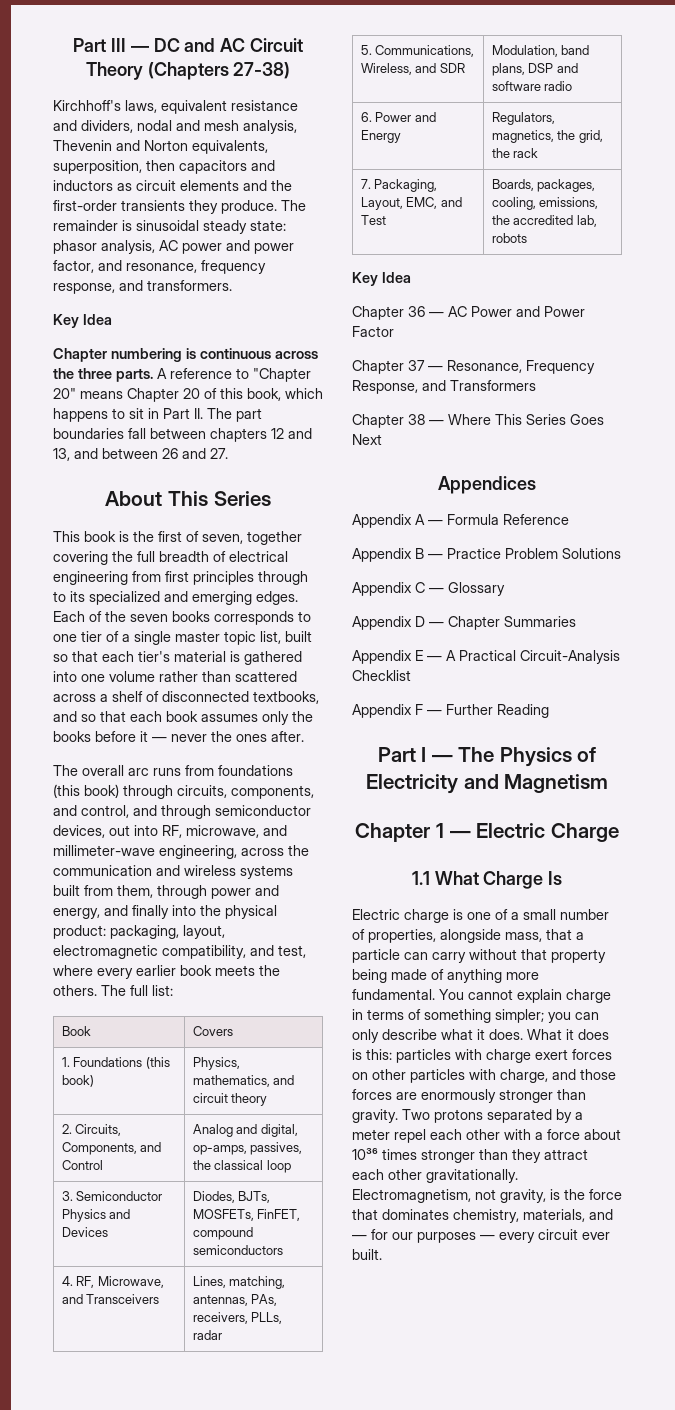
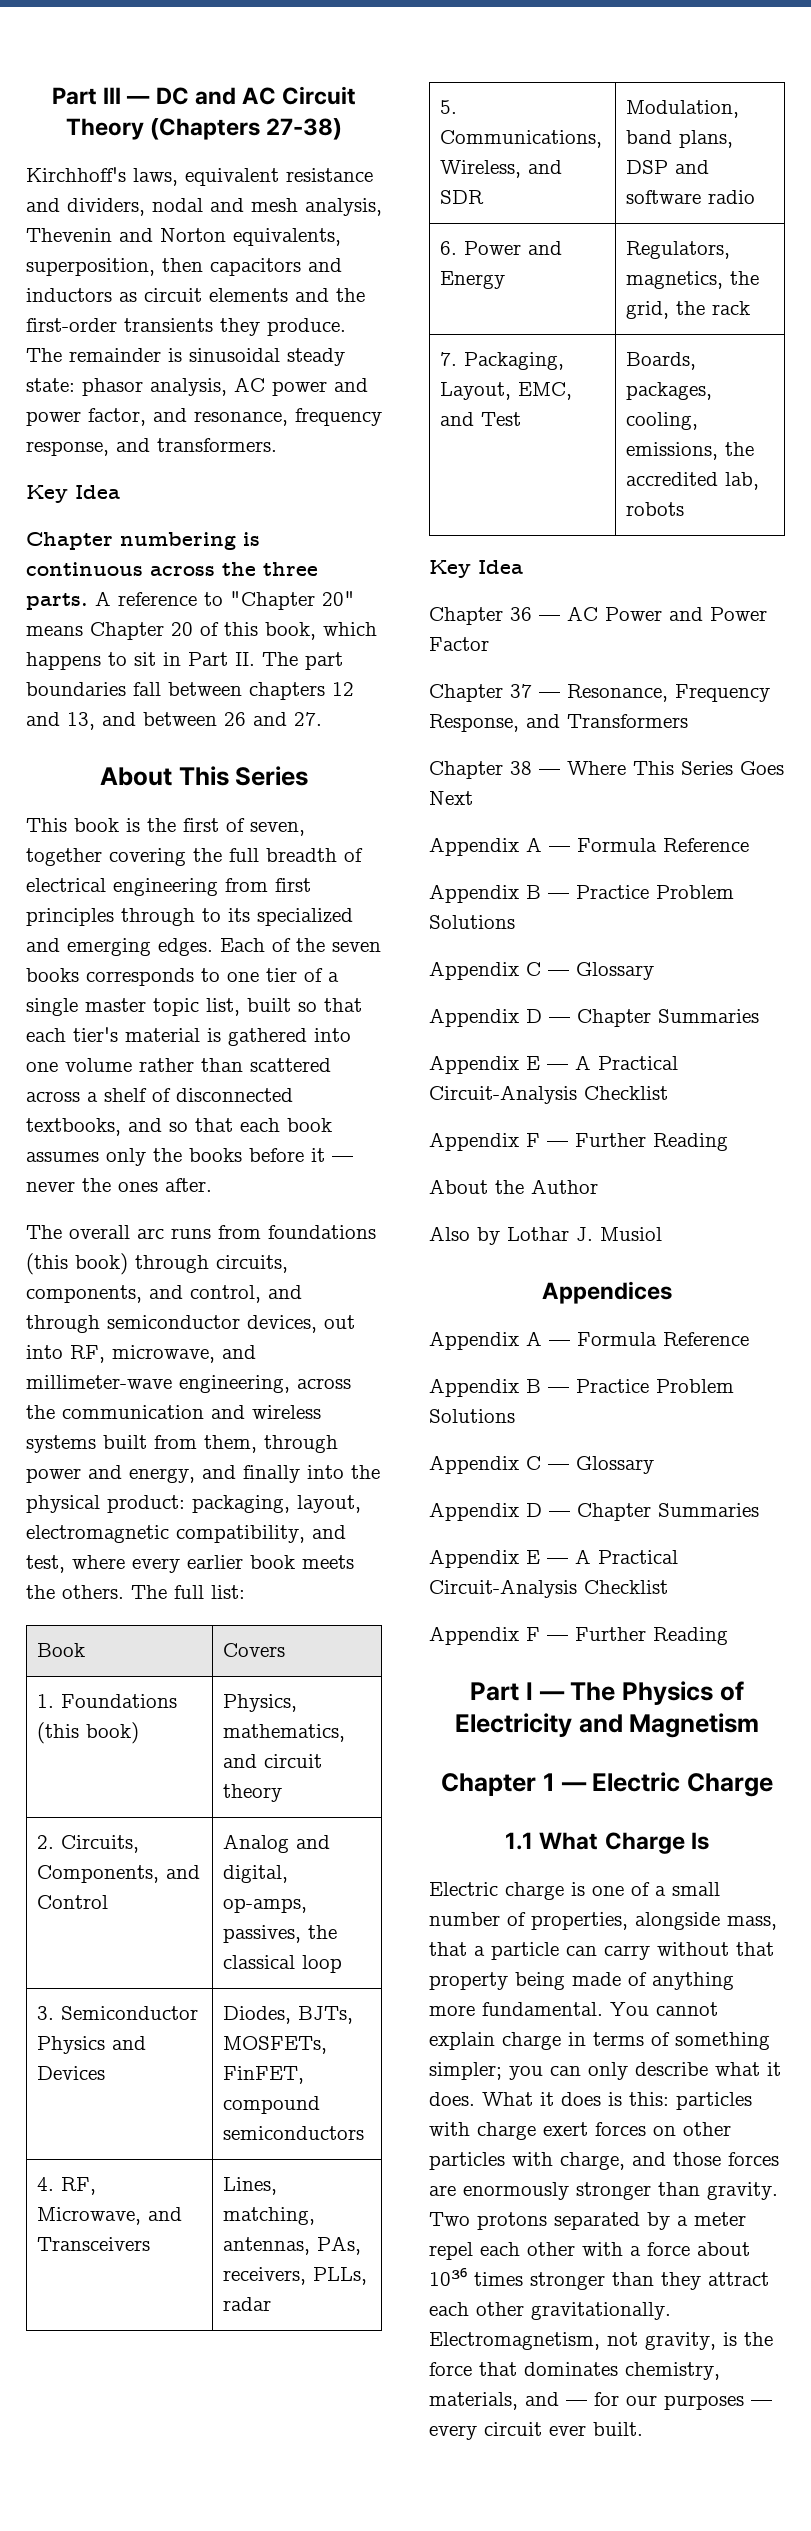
(382, 439) none -> [429,837,749,856] [429,884,734,903] [429,915,515,929] [429,961,654,980] [429,1008,759,1027] [429,1055,678,1074] [429,1085,668,1104] [429,1132,728,1151] [429,1179,598,1194] [429,1226,662,1245] // Appendix A — Formula Reference // Appendix B — Practice Problem Solutions // Appendix C — Glossary // Appendix D — Chapter Summaries // Appendix E — A Practical Circuit-Analysis Checklist // Appendix F — Further Reading // About the Author // Also by Lothar J. Musiol

